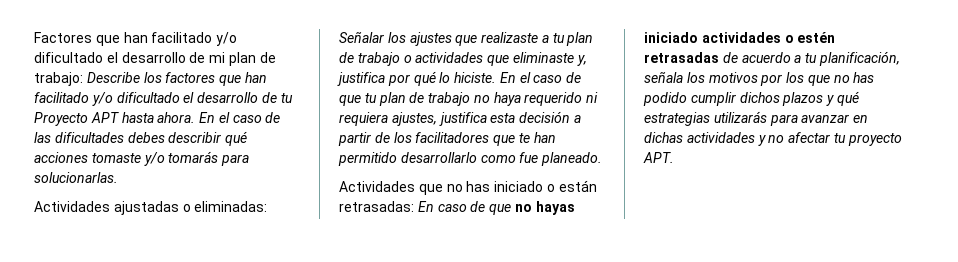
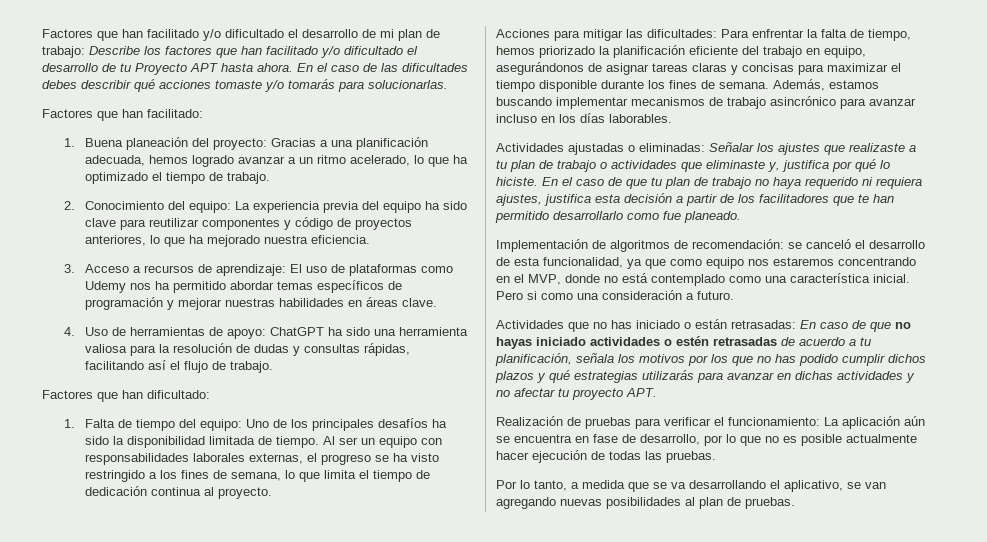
(118, 177) none -> [42,109,203,121] [63,137,429,150] [85,155,469,167] [85,172,271,184] [63,201,468,213] [85,217,413,230] [85,235,371,247] [63,264,454,276] [85,280,403,293] [85,297,438,310] [63,327,469,339] [85,343,411,356] [85,360,274,373] [42,390,210,402] [63,418,448,431] [85,436,443,448] [85,453,440,465] [85,470,431,482] [85,486,273,499] [496,29,911,41] [496,45,866,58] [496,62,901,75] [496,79,879,92] [496,96,916,109] [496,113,672,123] // Factores que han facilitado: // 1. Buena planeación del proyecto: Gracias a una planificación adecuada, hemos logrado avanzar a un ritmo acelerado, lo que ha optimizado el tiempo de trabajo. // 2. Conocimiento del equipo: La experiencia previa del equipo ha sido clave para reutilizar componentes y código de proyectos anteriores, lo que ha mejorado nuestra eficiencia. // 3. Acceso a recursos de aprendizaje: El uso de plataformas como Udemy nos ha permitido abordar temas específicos de programación y mejorar nuestras habilidades en áreas clave. // 4. Uso de herramientas de apoyo: ChatGPT ha sido una herramienta valiosa para la resolución de dudas y consultas rápidas, facilitando así el flujo de trabajo. // Factores que han dificultado: // 1. Falta de tiempo del equipo: Uno de los principales desafíos ha sido la disponibilidad limitada de tiempo. Al ser un equipo con responsabilidades laborales externas, el progreso se ha visto restringido a los fines de semana, lo que limita el tiempo de dedicación continua al proyecto. // Acciones para mitigar las dificultades: Para enfrentar la falta de tiempo, hemos priorizado la planificación eficiente del trabajo en equipo, asegurándonos de asignar tareas claras y concisas para maximizar el tiempo disponible durante los fines de semana. Además, estamos buscando implementar mecanismos de trabajo asincrónico para avanzar incluso en los días laborables.
(603, 159) none -> [496,239,925,252] [496,257,916,269] [496,273,910,286] [496,290,734,300] // Implementación de algoritmos de recomendación: se canceló el desarrollo de esta funcionalidad, ya que como equipo nos estaremos concentrando en el MVP, donde no está contemplado como una característica inicial. Pero si como una consideración a futuro.
(674, 157) none -> [496,416,925,429] [496,434,917,446] [496,450,716,463] [496,480,886,492] [496,497,795,509] // Realización de pruebas para verificar el funcionamiento: La aplicación aún se encuentra en fase de desarrollo, por lo que no es posible actualmente hacer ejecución de todas las pruebas. // Por lo tanto, a medida que se va desarrollando el aplicativo, se van agregando nuevas posibilidades al plan de pruebas.

